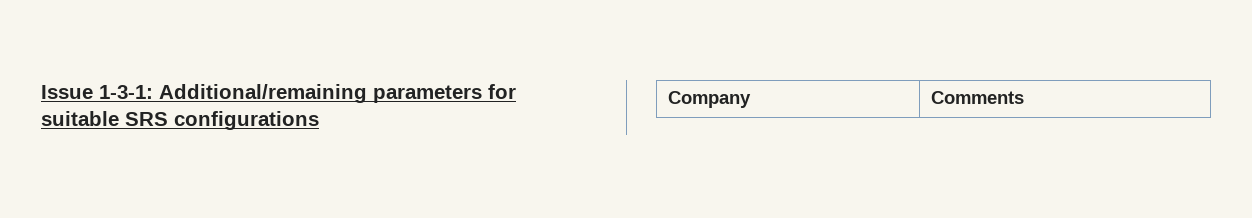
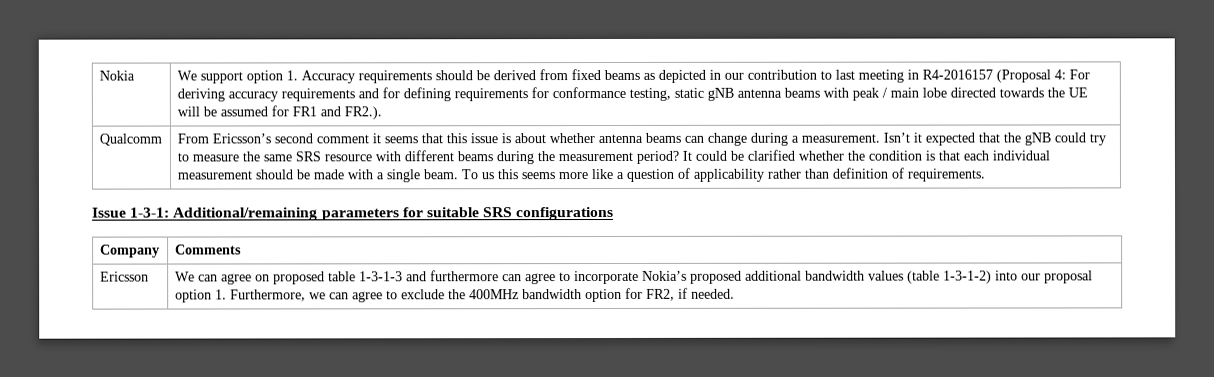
(41, 92) none -> [98,70,135,81] [176,69,1090,84] [176,86,1088,102] [176,105,382,120] [98,133,162,146] [176,132,1106,146] [176,149,1050,165] [176,167,985,183] Nokia | We support option 1. Accuracy requirements should be derived from fixed beams as depicted in our contribution to last meeting in R4-2016157 (Proposal 4: For deriving accuracy requirements and for defining requirements for conformance testing, static gNB antenna beams with peak / main lobe directed towards the UE will be assumed for FR1 and FR2.). // Qualcomm | From Ericsson’s second comment it seems that this issue is about whether antenna beams can change during a measurement. Isn’t it expected that the gNB could try to measure the same SRS resource with different beams during the measurement period? It could be clarified whether the condition is that each individual measurement should be made with a single beam. To us this seems more like a question of applicability rather than definition of requirements. //
(1024, 97) none -> [99,271,149,282] [174,270,1093,285] [174,287,735,303] // Ericsson | We can agree on proposed table 1-3-1-3 and furthermore can agree to incorporate Nokia’s proposed additional bandwidth values (table 1-3-1-2) into our proposal option 1. Furthermore, we can agree to exclude the 400MHz bandwidth option for FR2, if needed.

